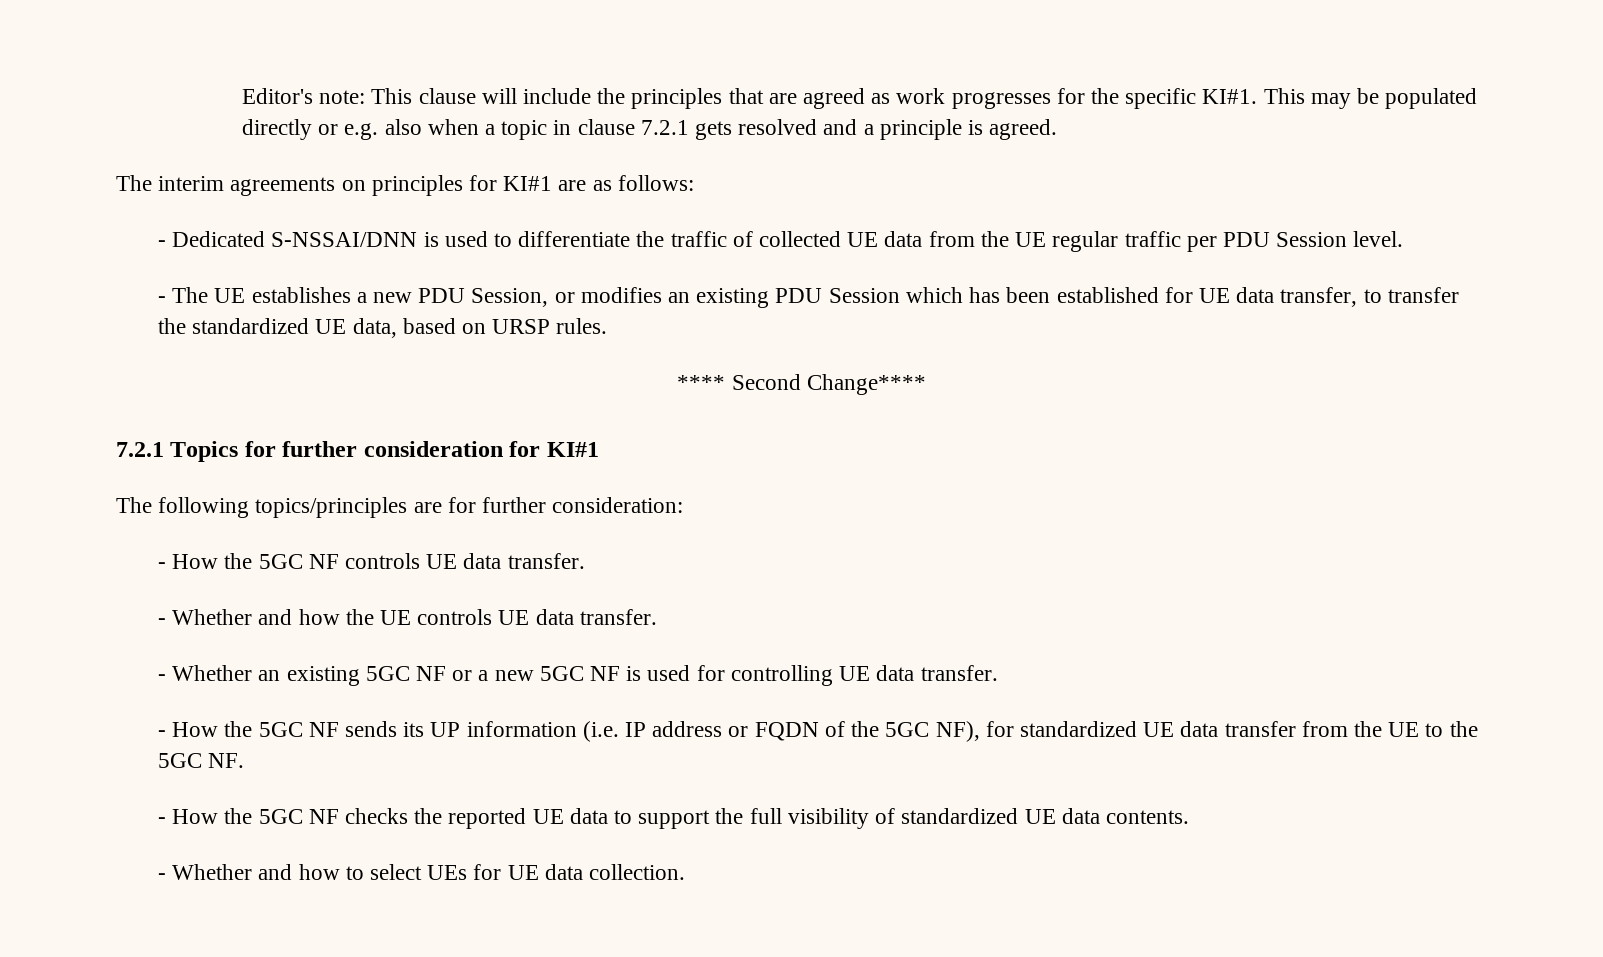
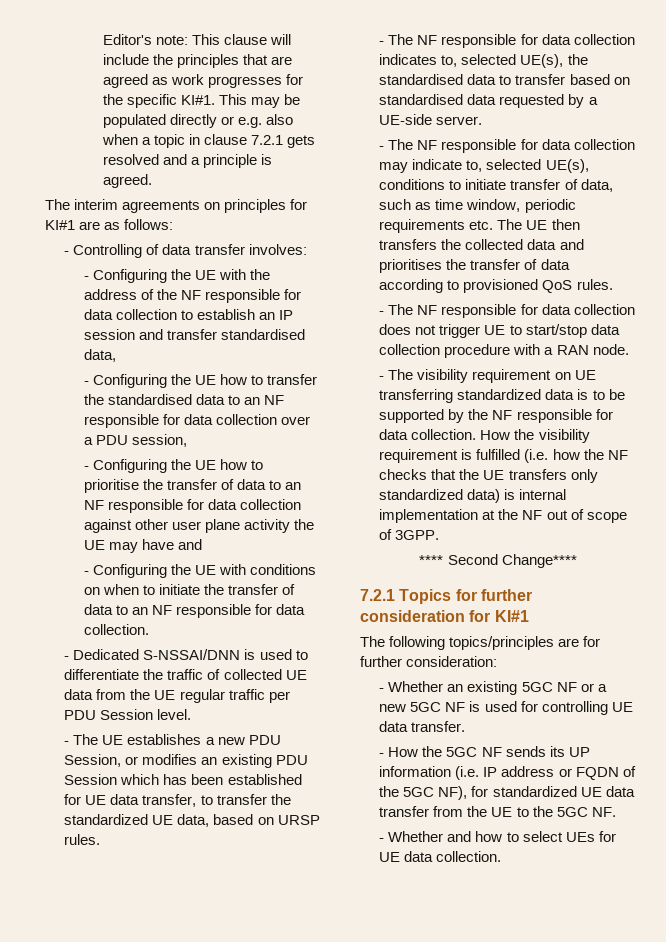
(694, 183) none -> [64,244,307,258] [83,269,270,283] [83,289,301,303] [83,309,293,320] [83,329,305,340] [83,349,116,362] [83,374,317,388] [83,394,284,405] [83,414,310,428] [83,434,187,447] [83,459,263,473] [83,479,301,493] [83,499,301,513] [83,519,314,533] [83,539,202,553] [83,564,316,578] [83,584,295,595] [83,604,305,618] [83,624,149,635] // - Controlling of data transfer involves: // - Configuring the UE with the address of the NF responsible for data collection to establish an IP session and transfer standardised data, // - Configuring the UE how to transfer the standardised data to an NF responsible for data collection over a PDU session, // - Configuring the UE how to prioritise the transfer of data to an NF responsible for data collection against other user plane activity the UE may have and // - Configuring the UE with conditions on when to initiate the transfer of data to an NF responsible for data collection.
(608, 326) none -> [379,34,635,48] [379,54,588,68] [379,74,630,85] [379,94,598,108] [379,114,483,125] [379,139,635,153] [379,159,589,173] [379,179,613,192] [379,199,576,213] [379,219,580,233] [379,239,584,250] [379,259,570,273] [379,279,613,293] [379,304,635,318] [379,324,620,338] [379,344,629,358] [379,369,596,383] [379,389,625,403] [379,409,613,423] [379,429,590,443] [379,449,628,463] [379,469,598,483] [379,489,567,503] [379,509,627,523] [379,529,440,540] // - The NF responsible for data collection indicates to, selected UE(s), the standardised data to transfer based on standardised data requested by a UE-side server. // - The NF responsible for data collection may indicate to, selected UE(s), conditions to initiate transfer of data, such as time window, periodic requirements etc. The UE then transfers the collected data and prioritises the transfer of data according to provisioned QoS rules. // - The NF responsible for data collection does not trigger UE to start/stop data collection procedure with a RAN node. // - The visibility requirement on UE transferring standardized data is to be supported by the NF responsible for data collection. How the visibility requirement is fulfilled (i.e. how the NF checks that the UE transfers only standardized data) is internal implementation at the NF out of scope of 3GPP.
[157,553,585,569] [157,609,657,625] // - How the 5GC NF controls UE data transfer. // - Whether and how the UE controls UE data transfer. -> (498, 661) none
[157,808,1189,829] // - How the 5GC NF checks the reported UE data to support the full visibility of standardized UE data contents. -> (616, 812) none

